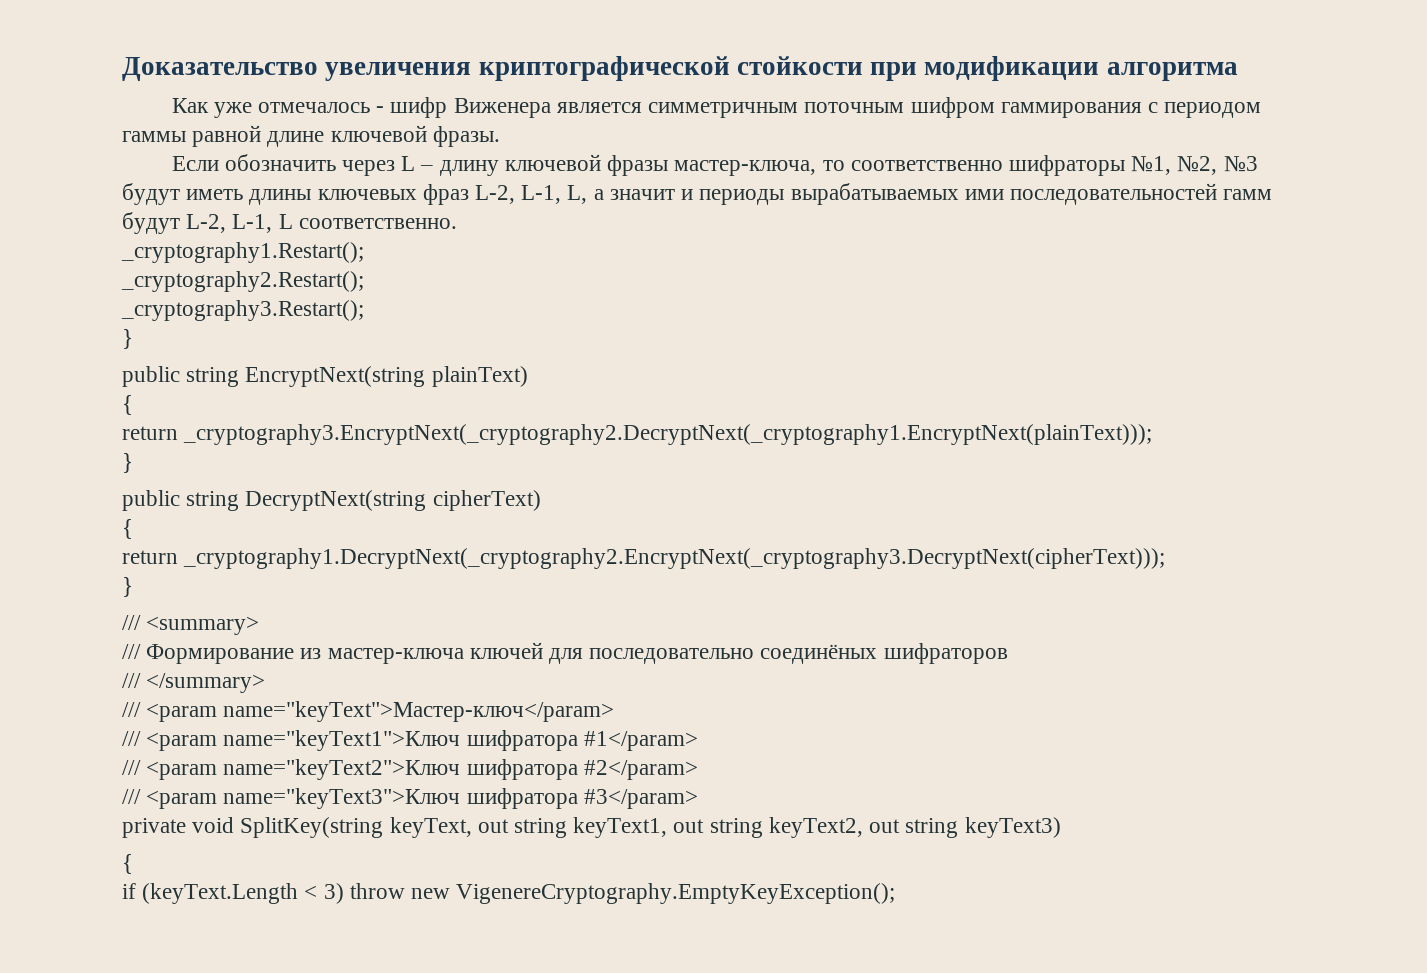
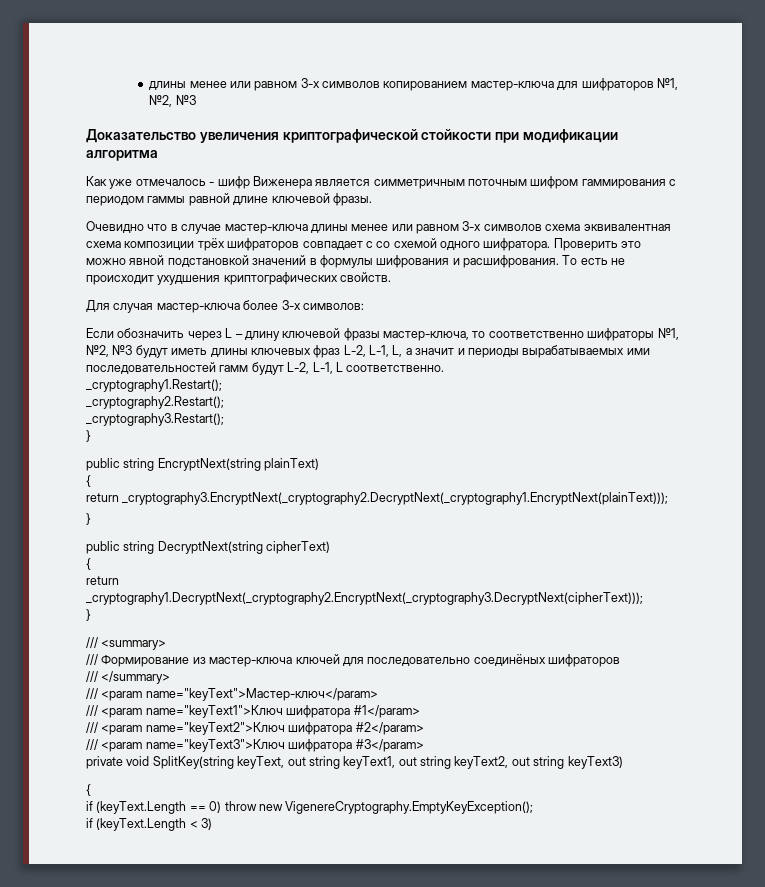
(122, 69) none -> [149,78,678,91] [149,95,196,107] длины менее или равном 3-х символов копированием мастер-ключа для шифраторов №1, №2, №3 //
(500, 136) none -> [86,221,671,234] [86,238,642,251] [86,255,626,268] [86,272,392,285] [86,300,364,313] // Очевидно что в случае мастер-ключа длины менее или равном 3-х символов схема эквивалентная схема композиции трёх шифраторов совпадает с со схемой одного шифратора. Проверить это можно явной подстановкой значений в формулы шифрования и расшифрования. То есть не происходит ухудшения криптографических свойств. // Для случая мастер-ключа более 3-х символов:
[304,883,344,904] < 3) -> [189,801,222,813] == 0)
(896, 893) none -> [86,818,213,831] // if (keyText.Length < 3)

